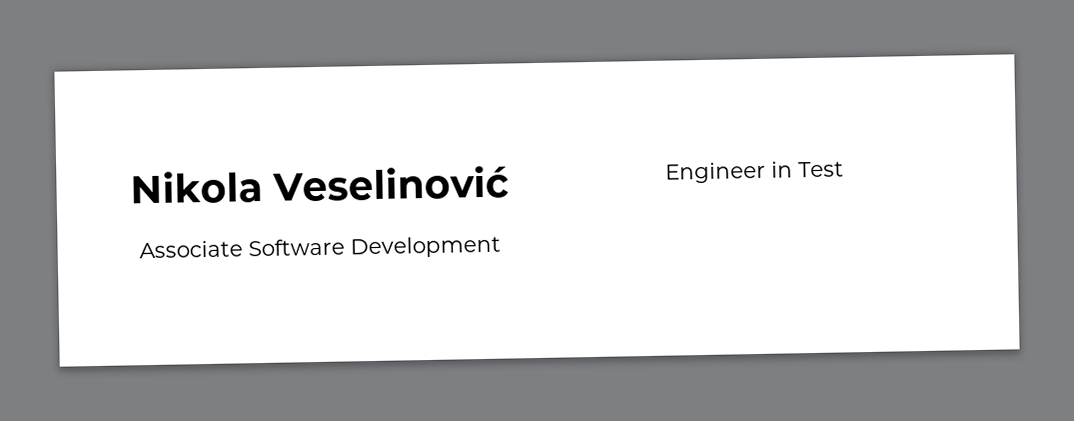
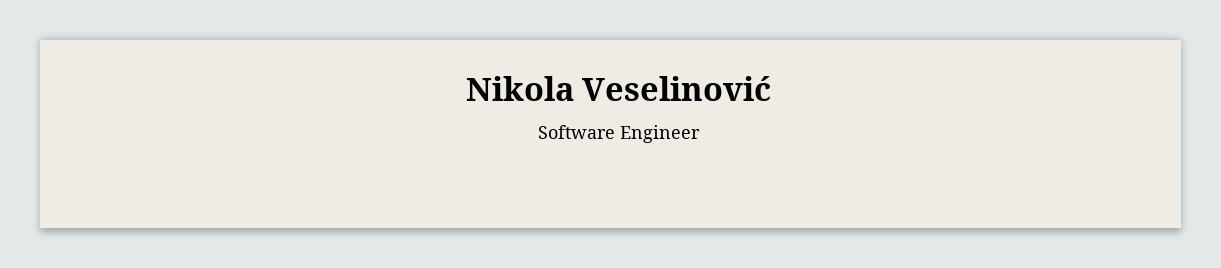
[139,235,501,259] [664,161,844,184] Associate Software Development Engineer in Test -> [538,125,700,143] Software Engineer

